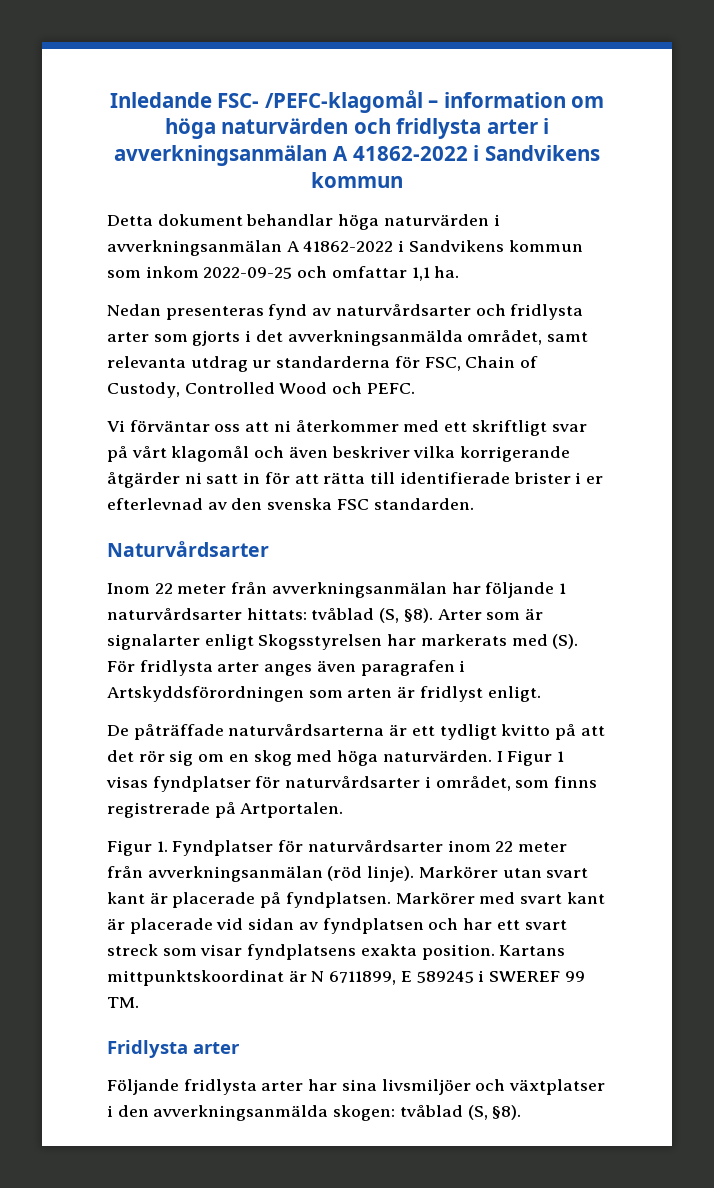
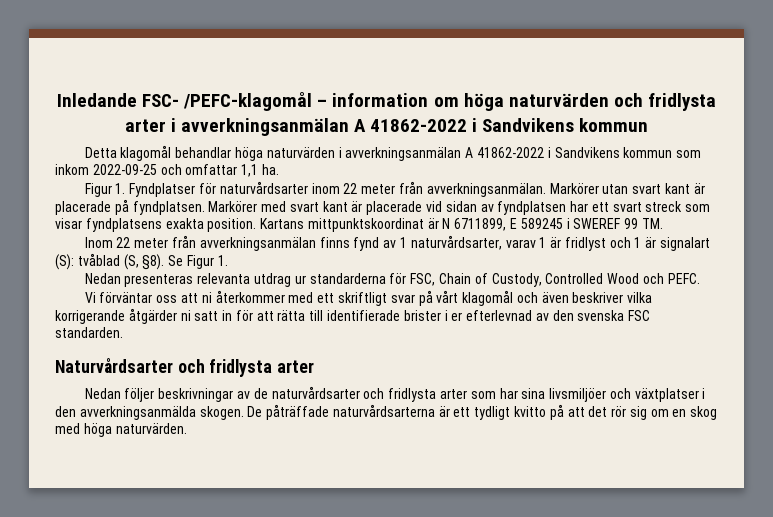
[157,214,243,226] dokument -> [120,145,172,161] klagomål
[107,304,584,320] [107,330,589,346] Nedan presenteras fynd av naturvårdsarter och fridlysta arter som gjorts i det avverkningsanmälda området, samt -> [84,181,705,197] [55,199,711,215] [55,218,663,232] [84,235,710,251] [55,253,228,270] [84,273,194,287] Figur 1. Fyndplatser för naturvårdsarter inom 22 meter från avverkningsanmälan. Markörer utan svart kant är placerade på fyndplatsen. Markörer med svart kant är placerade vid sidan av fyndplatsen har ett svart streck som visar fyndplatsens exakta position. Kartans mittpunktskoordinat är N 6711899, E 589245 i SWEREF 99 TM. // Inom 22 meter från avverkningsanmälan finns fynd av 1 naturvårdsarter, varav 1 är fridlyst och 1 är signalart (S): tvåblad (S, §8). Se Figur 1. // Nedan presenteras
[107,582,567,598] [107,608,544,623] [107,634,579,650] [107,660,466,676] [107,686,541,702] // Inom 22 meter från avverkningsanmälan har följande 1 naturvårdsarter hittats: tvåblad (S, §8). Arter som är signalarter enligt Skogsstyrelsen har markerats med (S). För fridlysta arter anges även paragrafen i Artskyddsförordningen som arten är fridlyst enligt. // -> [177,359,315,377] [84,386,706,402] [55,406,244,420] och fridlysta arter // Nedan följer beskrivningar av de naturvårdsarter och fridlysta arter som har sina livsmiljöer och växtplatser i den avverkningsanmälda skogen.
[496,750,564,766] [106,776,598,792] [107,802,344,818] [107,840,568,856] [107,866,589,882] [107,892,605,908] [107,918,567,934] [107,944,566,960] [107,970,585,986] [107,997,139,1008] [107,1040,240,1058] [107,1079,606,1095] [107,1105,522,1121] I Figur 1 visas fyndplatser för naturvårdsarter i området, som finns registrerade på Artportalen. // Figur 1. Fyndplatser för naturvårdsarter inom 22 meter från avverkningsanmälan (röd linje). Markörer utan svart kant är placerade på fyndplatsen. Markörer med svart kant är placerade vid sidan av fyndplatsen och har ett svart streck som visar fyndplatsens exakta position. Kartans mittpunktskoordinat är N 6711899, E 589245 i SWEREF 99 TM. // Fridlysta arter // Följande fridlysta arter har sina livsmiljöer och växtplatser i den avverkningsanmälda skogen: tvåblad (S, §8). -> (187, 428) none

